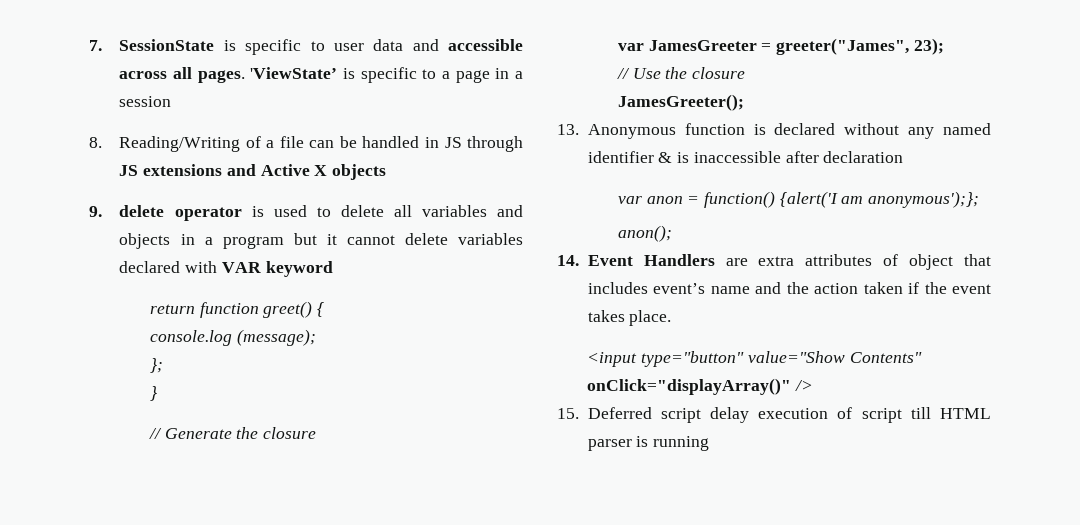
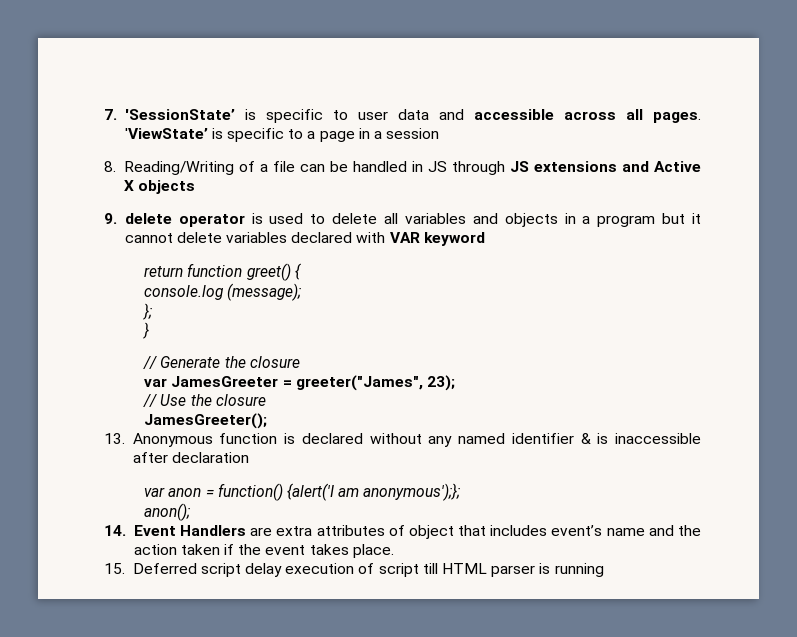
[119,39,215,51] SessionState -> [124,109,235,120] 'SessionState’
[587,351,922,367] [587,378,814,395] // <input type="button" value="Show Contents" onClick="displayArray()" /> -> (394, 551) none

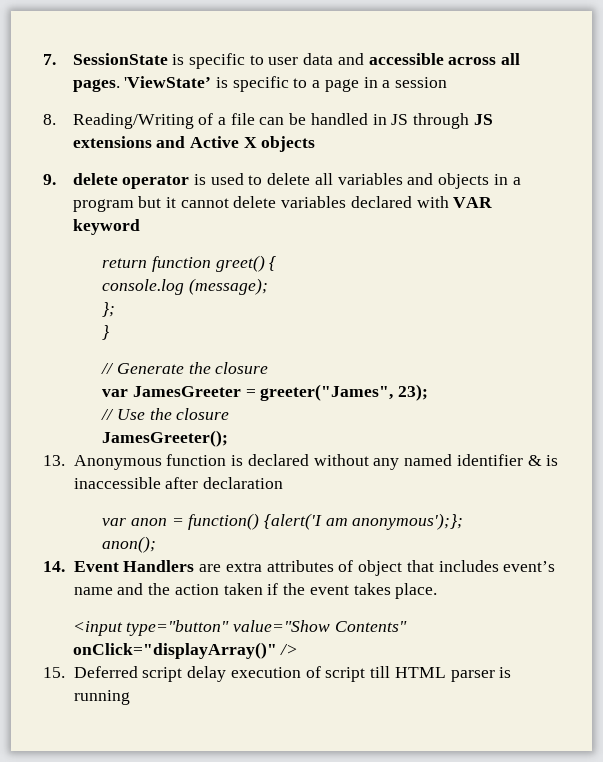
[124,109,235,120] 'SessionState’ -> [72,53,168,65] SessionState
(394, 551) none -> [72,620,407,636] [72,642,299,659] // <input type="button" value="Show Contents" onClick="displayArray()" />

